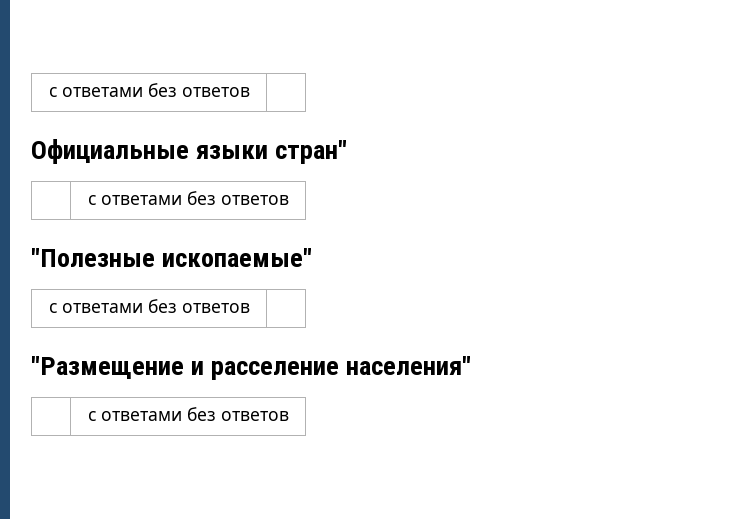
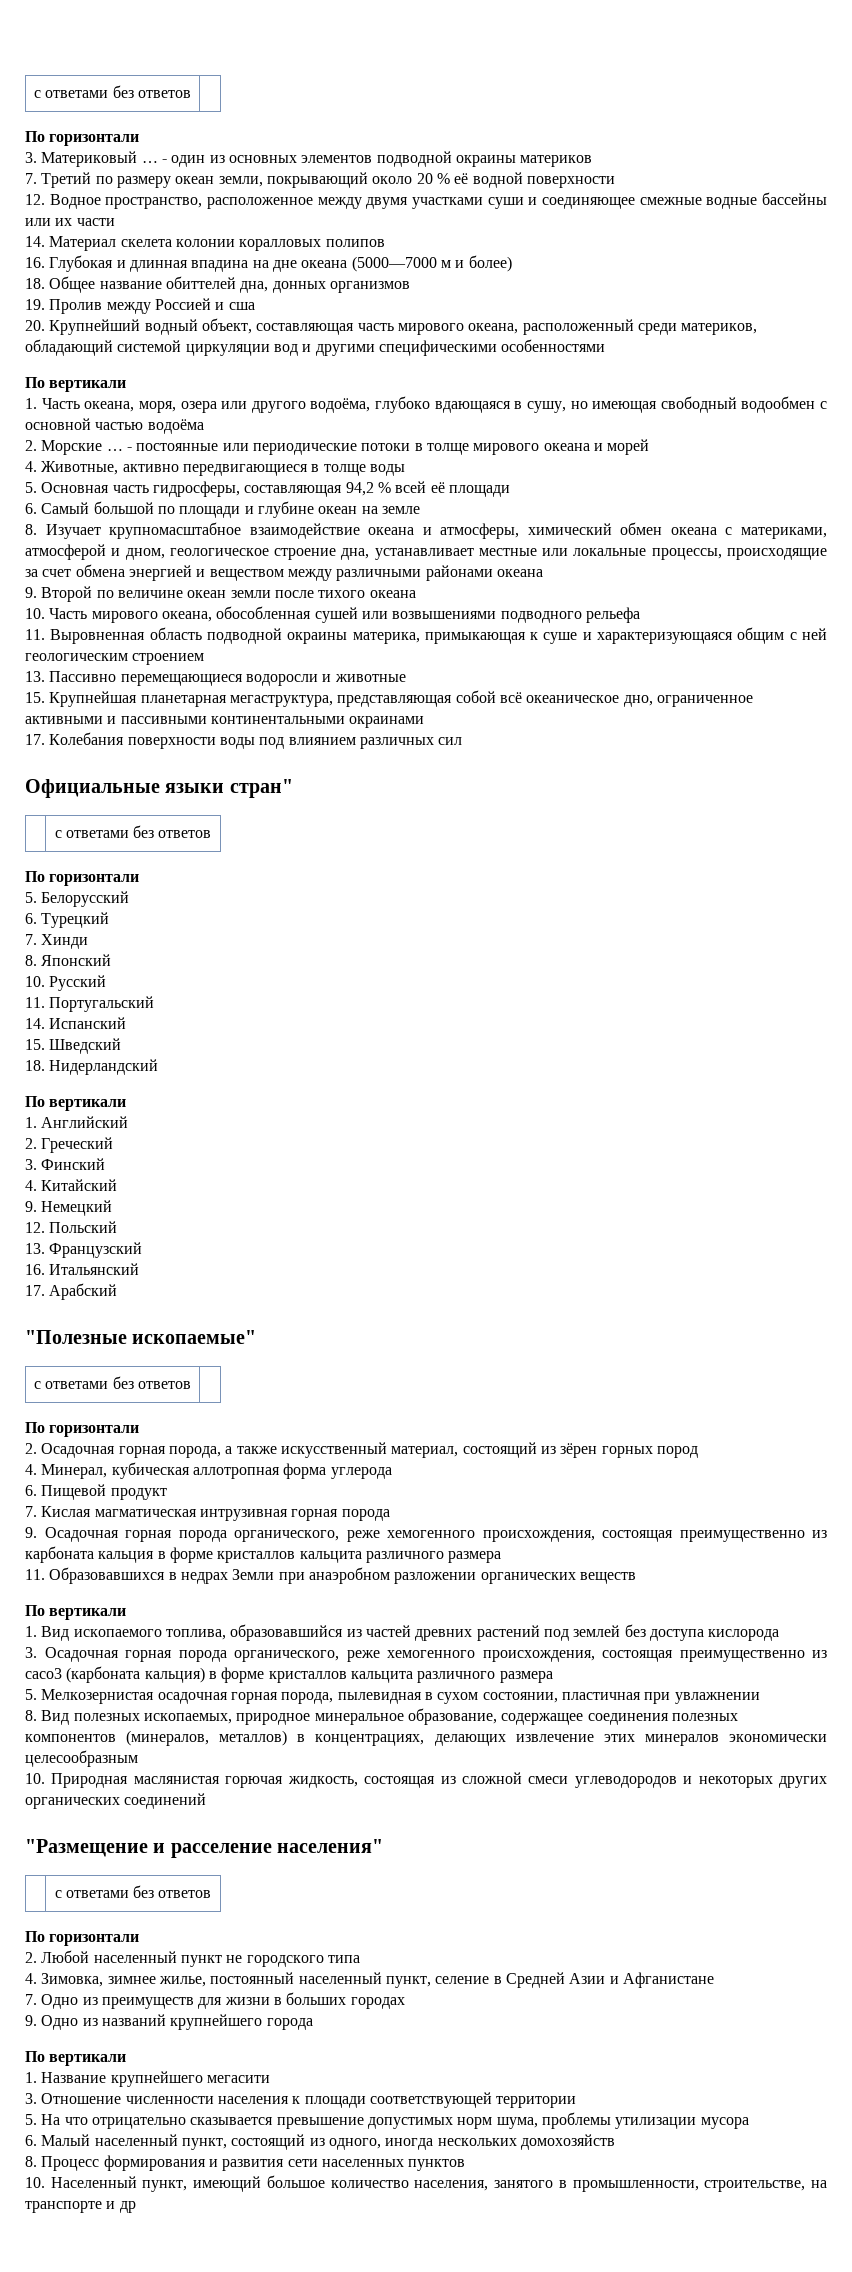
[48,83,250,97] с ответами без ответов | -> [34,85,191,98] [25,131,140,146] [25,151,593,167] [25,172,615,188] [25,192,827,209] [25,218,115,226] [25,236,385,251] [25,255,512,272] [25,276,410,293] [25,298,255,314] [25,318,758,335] [25,339,606,356] [25,377,127,392] [25,396,827,413] [25,418,204,434] [25,439,650,455] [25,461,405,476] [25,481,510,497] [25,501,420,518] [25,522,827,539] [25,544,827,560] [25,564,543,581] [25,586,416,602] [25,606,640,623] [25,627,827,644] [25,653,205,665] [25,671,406,686] [25,690,753,707] [25,716,425,728] [25,732,463,749] с ответами без ответов | // По горизонтали // 3. Материковый … - один из основных элементов подводной окраины материков // 7. Третий по размеру океан земли, покрывающий около 20 % её водной поверхности // 12. Водное пространство, расположенное между двумя участками суши и соединяющее смежные водные бассейны или их части // 14. Материал скелета колонии коралловых полипов // 16. Глубокая и длинная впадина на дне океана (5000—7000 м и более) // 18. Общее название обиттелей дна, донных организмов // 19. Пролив между Россией и сша // 20. Крупнейший водный объект, составляющая часть мирового океана, расположенный среди материков, обладающий системой циркуляции вод и другими специфическими особенностями // По вертикали // 1. Часть океана, моря, озера или другого водоёма, глубоко вдающаяся в сушу, но имеющая свободный водообмен с основной частью водоёма // 2. Морские … - постоянные или периодические потоки в толще мирового океана и морей // 4. Животные, активно передвигающиеся в толще воды // 5. Основная часть гидросферы, составляющая 94,2 % всей её площади // 6. Самый большой по площади и глубине океан на земле // 8. Изучает крупномасштабное взаимодействие океана и атмосферы, химический обмен океана с материками, атмосферой и дном, геологическое строение дна, устанавливает местные или локальные процессы, происходящие за счет обмена энергией и веществом между различными районами океана // 9. Второй по величине океан земли после тихого океана // 10. Часть мирового океана, обособленная сушей или возвышениями подводного рельефа // 11. Выровненная область подводной окраины материка, примыкающая к суше и характеризующаяся общим с ней геологическим строением // 13. Пассивно перемещающиеся водоросли и животные // 15. Крупнейшая планетарная мегаструктура, представляющая собой всё океаническое дно, ограниченное активными и пассивными континентальными окраинами // 17. Колебания поверхности воды под влиянием различных сил
(289, 200) none -> [25,871,140,886] [25,891,130,907] [25,912,110,928] [25,934,89,949] [25,954,112,966] [25,975,107,991] [25,996,155,1012] [25,1017,127,1029] [25,1038,122,1054] [25,1059,159,1075] [25,1096,127,1111] [25,1116,129,1128] [25,1137,114,1153] [25,1158,106,1170] [25,1179,118,1191] [25,1200,113,1216] [25,1221,118,1233] [25,1242,143,1258] [25,1263,140,1275] [25,1283,118,1300] // По горизонтали // 5. Белорусский // 6. Турецкий // 7. Хинди // 8. Японский // 10. Русский // 11. Португальский // 14. Испанский // 15. Шведский // 18. Нидерландский // По вертикали // 1. Английский // 2. Греческий // 3. Финский // 4. Китайский // 9. Немецкий // 12. Польский // 13. Французский // 16. Итальянский // 17. Арабский
(250, 308) none -> [25,1422,140,1437] [25,1442,698,1458] [25,1462,392,1479] [25,1484,167,1500] [25,1506,390,1521] [25,1527,827,1542] [25,1546,502,1563] [25,1567,636,1584] [25,1605,127,1620] [25,1624,780,1641] [25,1647,827,1662] [25,1666,553,1683] [25,1689,760,1704] [25,1708,738,1725] [25,1730,827,1746] [25,1750,138,1767] [25,1772,827,1788] [25,1793,207,1809] // По горизонтали // 2. Осадочная горная порода, а также искусственный материал, состоящий из зёрен горных пород // 4. Минерал, кубическая аллотропная форма углерода // 6. Пищевой продукт // 7. Кислая магматическая интрузивная горная порода // 9. Осадочная горная порода органического, реже хемогенного происхождения, состоящая преимущественно из карбоната кальция в форме кристаллов кальцита различного размера // 11. Образовавшихся в недрах Земли при анаэробном разложении органических веществ // По вертикали // 1. Вид ископаемого топлива, образовавшийся из частей древних растений под землей без доступа кислорода // 3. Осадочная горная порода органического, реже хемогенного происхождения, состоящая преимущественно из caco3 (карбоната кальция) в форме кристаллов кальцита различного размера // 5. Мелкозернистая осадочная горная порода, пылевидная в сухом состоянии, пластичная при увлажнении // 8. Вид полезных ископаемых, природное минеральное образование, содержащее соединения полезных компонентов (минералов, металлов) в концентрациях, делающих извлечение этих минералов экономически целесообразным // 10. Природная маслянистая горючая жидкость, состоящая из сложной смеси углеводородов и некоторых других органических соединений
(289, 416) none -> [25,1931,140,1946] [25,1950,360,1967] [25,1972,714,1988] [25,1992,405,2009] [25,2014,313,2030] [25,2051,127,2066] [25,2071,270,2087] [25,2092,577,2108] [25,2112,749,2129] [25,2134,615,2150] [25,2155,466,2171] [25,2175,828,2192] [25,2201,136,2213] // По горизонтали // 2. Любой населенный пункт не городского типа // 4. Зимовка, зимнее жилье, постоянный населенный пункт, селение в Средней Азии и Афганистане // 7. Одно из преимуществ для жизни в больших городах // 9. Одно из названий крупнейшего города // По вертикали // 1. Название крупнейшего мегасити // 3. Отношение численности населения к площади соответствующей территории // 5. На что отрицательно сказывается превышение допустимых норм шума, проблемы утилизации мусора // 6. Малый населенный пункт, состоящий из одного, иногда нескольких домохозяйств // 8. Процесс формирования и развития сети населенных пунктов // 10. Населенный пункт, имеющий большое количество населения, занятого в промышленности, строительстве, на транспорте и др

